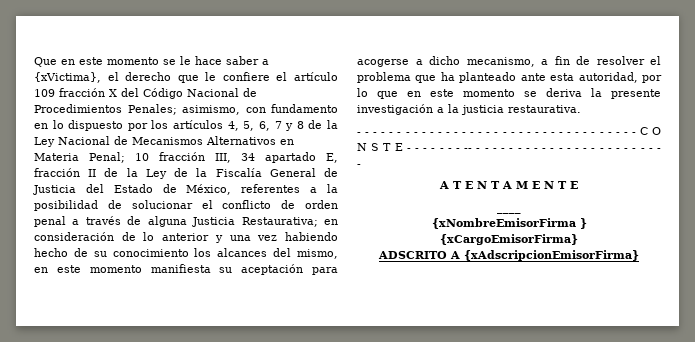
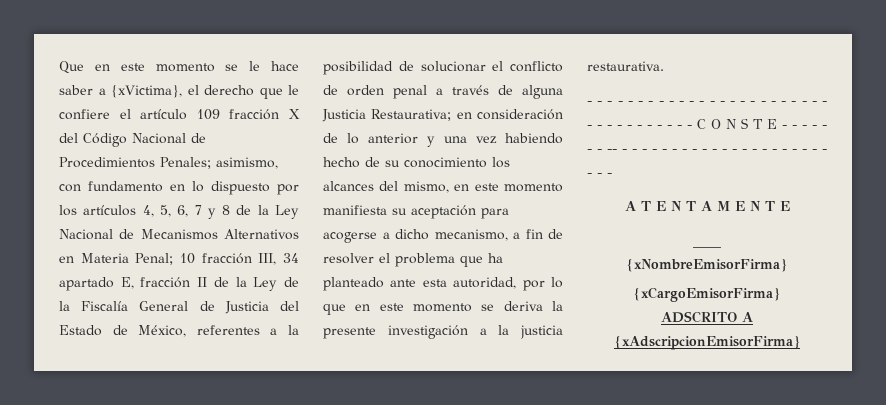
[431,218,587,229] {xNombreEmisorFirma } -> [626,259,788,272] {xNombreEmisorFirma}

